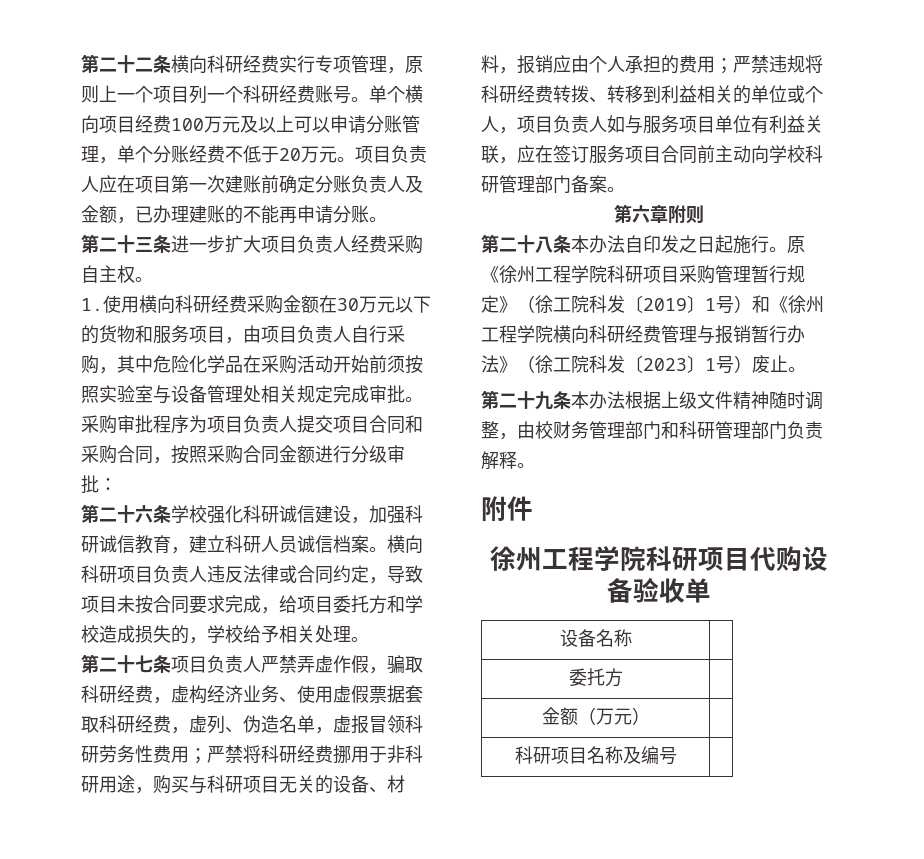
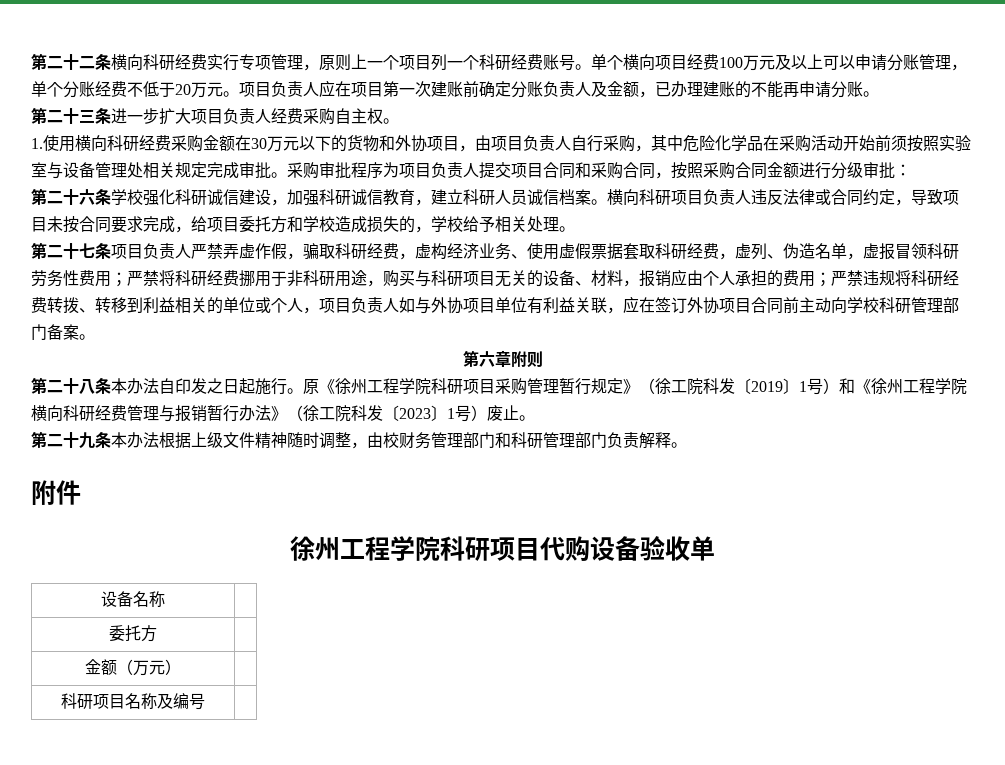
[153,325,189,344] 服务 -> [395,135,427,152] 外协
[643,115,679,134] 服务 -> [431,297,463,314] 外协
[589,145,625,164] 服务 -> [687,297,719,314] 外协

